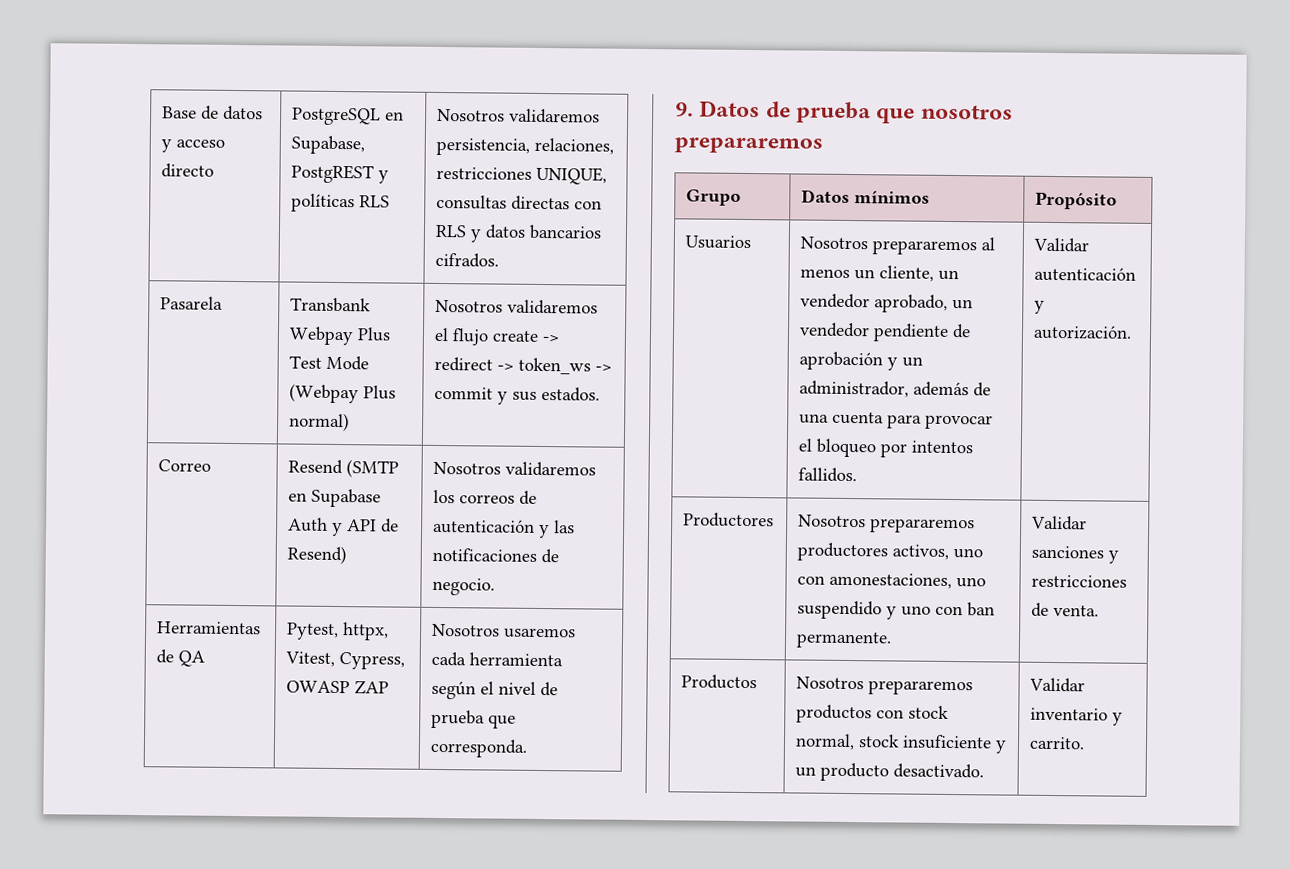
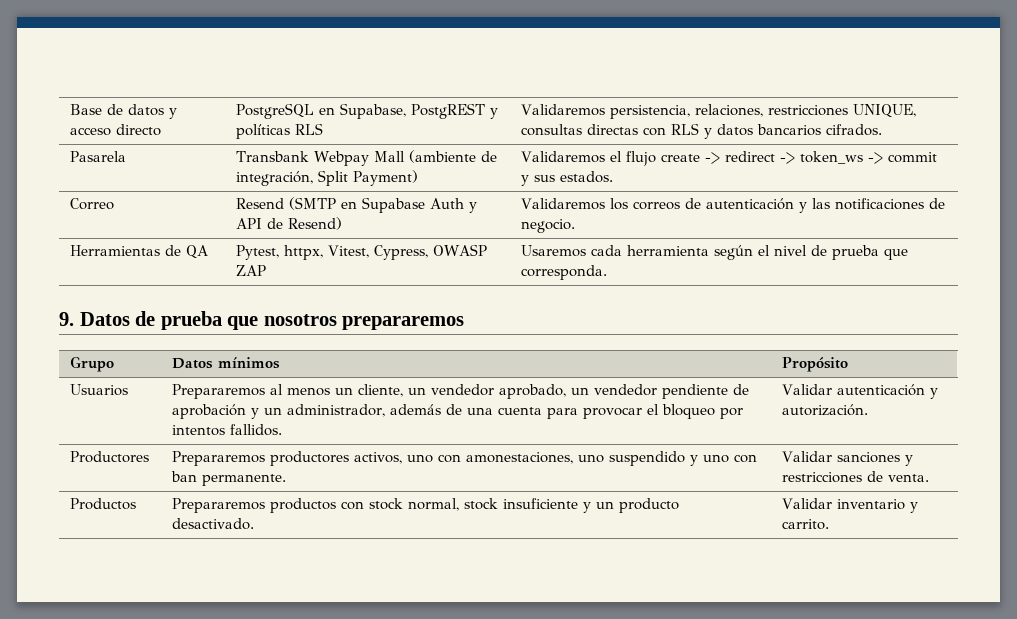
[437,108,601,124] Nosotros validaremos -> [521,104,606,116] Validaremos
[357,327,392,342] [289,355,370,371] [289,383,397,404] [289,412,351,432] [435,299,599,315] Plus Test Mode (Webpay Plus normal) | Nosotros validaremos -> [374,150,498,163] [236,170,419,186] [521,151,606,163] Mall (ambiente de integración, Split Payment) | Validaremos
[433,461,597,477] Nosotros validaremos -> [521,198,606,210] Validaremos
[432,623,577,639] Nosotros usaremos -> [521,245,587,257] Usaremos
[800,236,978,256] Nosotros prepararemos -> [172,384,266,399] Prepararemos
[798,514,976,534] Nosotros prepararemos -> [172,451,266,466] Prepararemos
[796,676,974,696] Nosotros prepararemos -> [172,498,266,513] Prepararemos

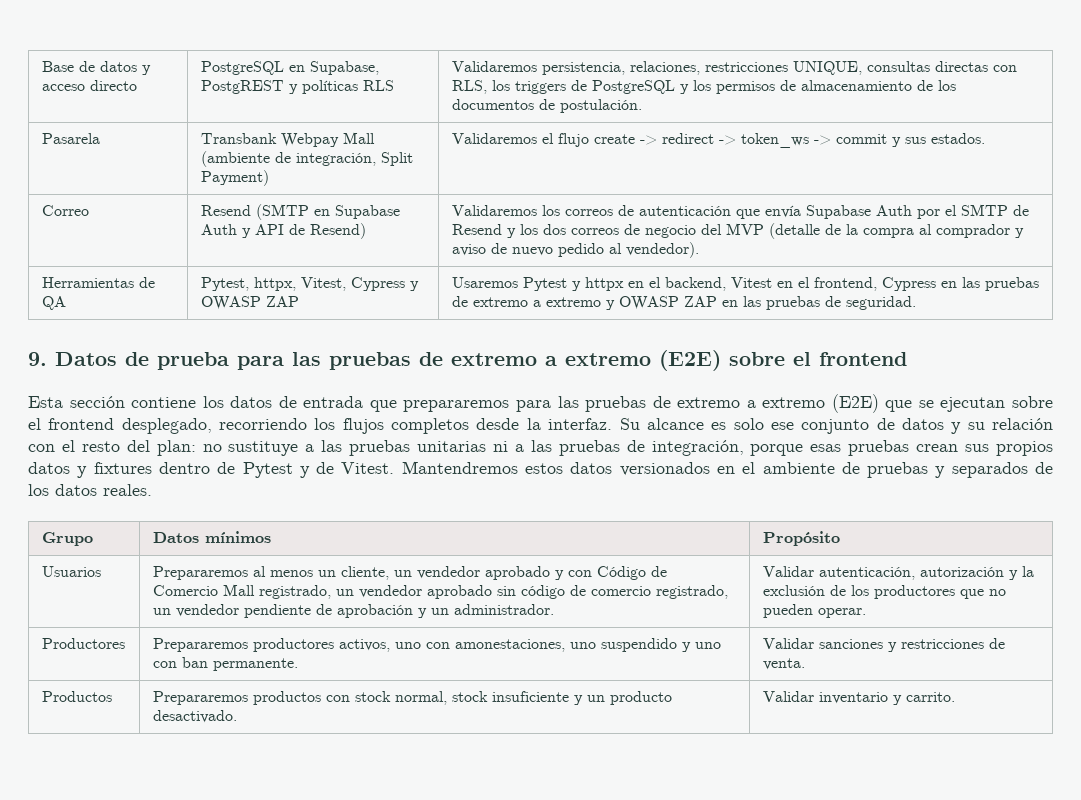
[671,123,883,139] RLS y datos bancarios cifrados. -> [451,80,956,94] [451,99,642,113] RLS, los triggers de PostgreSQL y los permisos de almacenamiento de los documentos de postulación.
[799,198,946,213] [521,219,576,233] y las notificaciones de negocio. -> [735,204,1029,219] [451,223,1024,239] [451,242,699,258] que envía Supabase Auth por el SMTP de Resend y los dos correos de negocio del MVP (detalle de la compra al comprador y aviso de nuevo pedido al vendedor).
[374,245,429,260] Cypress, -> [350,277,419,291] Cypress y
[591,245,909,260] [521,265,608,280] [59,311,465,330] cada herramienta según el nivel de prueba que corresponda. // 9. Datos de prueba que nosotros prepararemos -> [522,277,1039,291] [451,296,916,310] [28,350,907,371] [28,394,1053,413] [28,418,1054,434] [28,440,1053,456] [28,461,1053,478] [28,484,152,496] Pytest y httpx en el backend, Vitest en el frontend, Cypress en las pruebas de extremo a extremo y OWASP ZAP en las pruebas de seguridad. // 9. Datos de prueba para las pruebas de extremo a extremo (E2E) sobre el frontend // Esta sección contiene los datos de entrada que prepararemos para las pruebas de extremo a extremo (E2E) que se ejecutan sobre el frontend desplegado, recorriendo los flujos completos desde la interfaz. Su alcance es solo ese conjunto de datos y su relación con el resto del plan: no sustituye a las pruebas unitarias ni a las pruebas de integración, porque esas pruebas crean sus propios datos y fixtures dentro de Pytest y de Vitest. Mantendremos estos datos versionados en el ambiente de pruebas y separados de los datos reales.
[499,384,567,399] aprobado, -> [484,566,667,580] [152,584,728,599] aprobado y con Código de Comercio Mall registrado, un vendedor aprobado sin código de comercio registrado,
[287,404,744,419] [172,424,283,436] [782,384,939,399] [782,404,869,416] administrador, además de una cuenta para provocar el bloqueo por intentos fallidos. | Validar autenticación y autorización. -> [453,604,554,615] [762,566,1034,580] [762,585,1006,599] [762,604,866,618] administrador. | Validar autenticación, autorización y la exclusión de los productores que no pueden operar.

